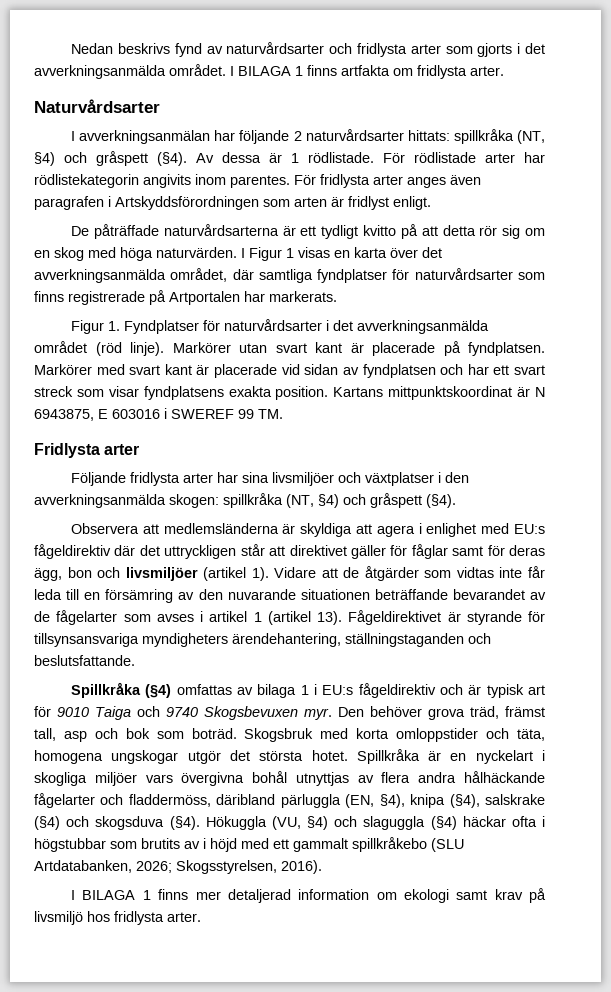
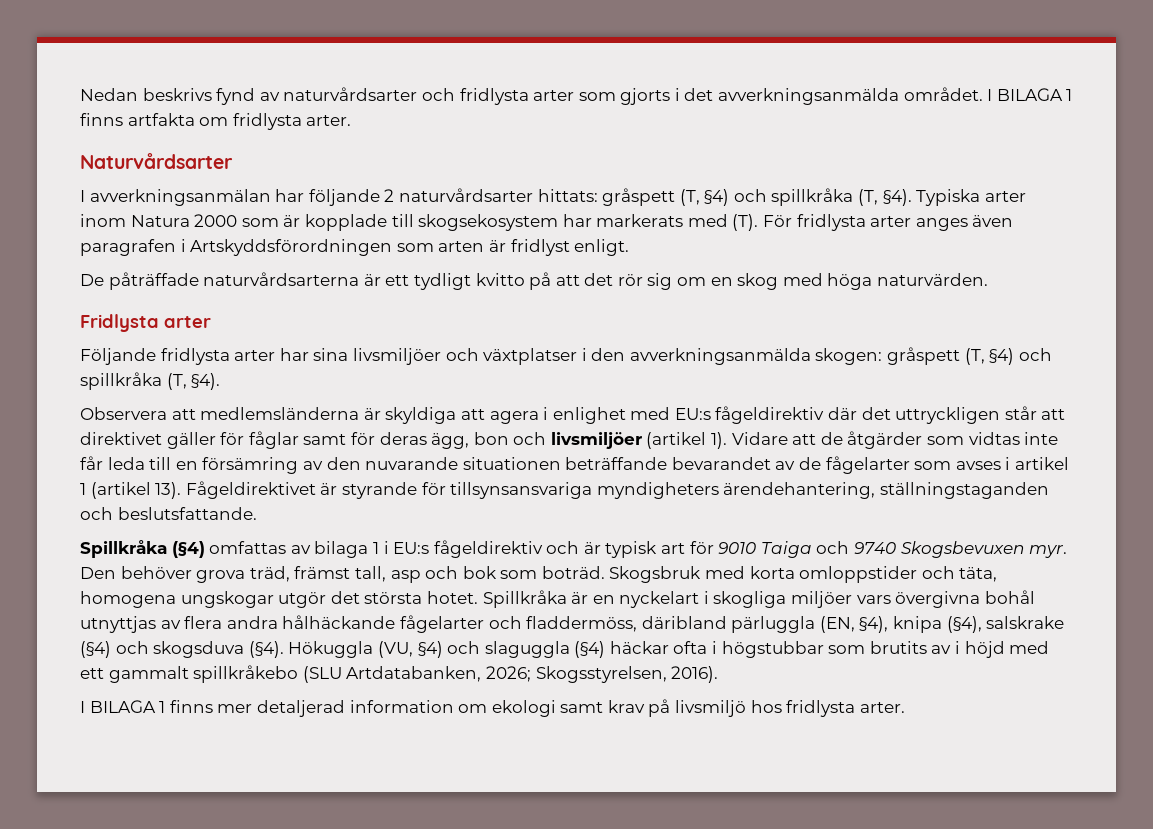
[453,129,545,144] [34,151,545,166] [34,174,290,188] spillkråka (NT, §4) och gråspett (§4). Av dessa är 1 rödlistade. För rödlistade arter har rödlistekategorin angivits inom parentes. -> [602,188,1026,206] [80,214,759,231] gråspett (T, §4) och spillkråka (T, §4). Typiska arter inom Natura 2000 som är kopplade till skogsekosystem har markerats med (T).
[442,225,476,236] detta -> [584,273,614,286] det
[241,247,442,261] [34,268,545,283] [34,290,337,305] [71,319,490,334] [34,341,545,356] [34,364,546,378] [34,386,546,400] [34,408,283,421] I Figur 1 visas en karta över det avverkningsanmälda området, där samtliga fyndplatser för naturvårdsarter som finns registrerade på Artportalen har markerats. // Figur 1. Fyndplatser för naturvårdsarter i det avverkningsanmälda området (röd linje). Markörer utan svart kant är placerade på fyndplatsen. Markörer med svart kant är placerade vid sidan av fyndplatsen och har ett svart streck som visar fyndplatsens exakta position. Kartans mittpunktskoordinat är N 6943875, E 603016 i SWEREF 99 TM. -> (989, 279) none
[223,493,456,508] spillkråka (NT, §4) och gråspett (§4). -> [887,347,1052,365] [80,372,221,390] gråspett (T, §4) och spillkråka (T, §4).

